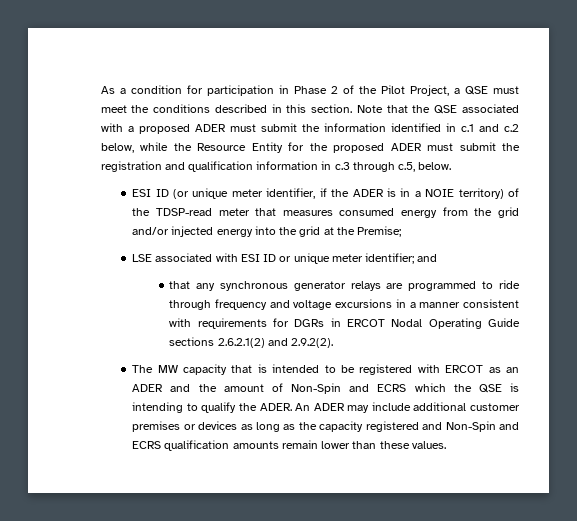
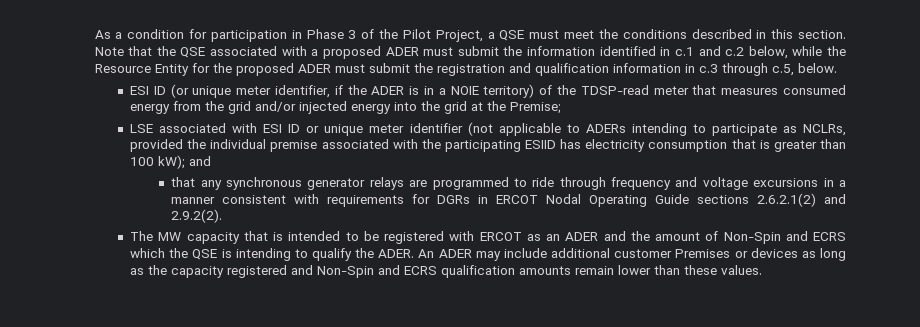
[330,86,338,94] 2 -> [348,30,357,39] 3
[365,253,415,264] identifier; -> [409,122,847,136] [130,139,846,152] [130,155,186,169] identifier (not applicable to ADERs intending to participate as NCLRs, provided the individual premise associated with the participating ESIID has electricity consumption that is greater than 100 kW);
[132,421,181,432] premises -> [675,249,731,258] Premises

